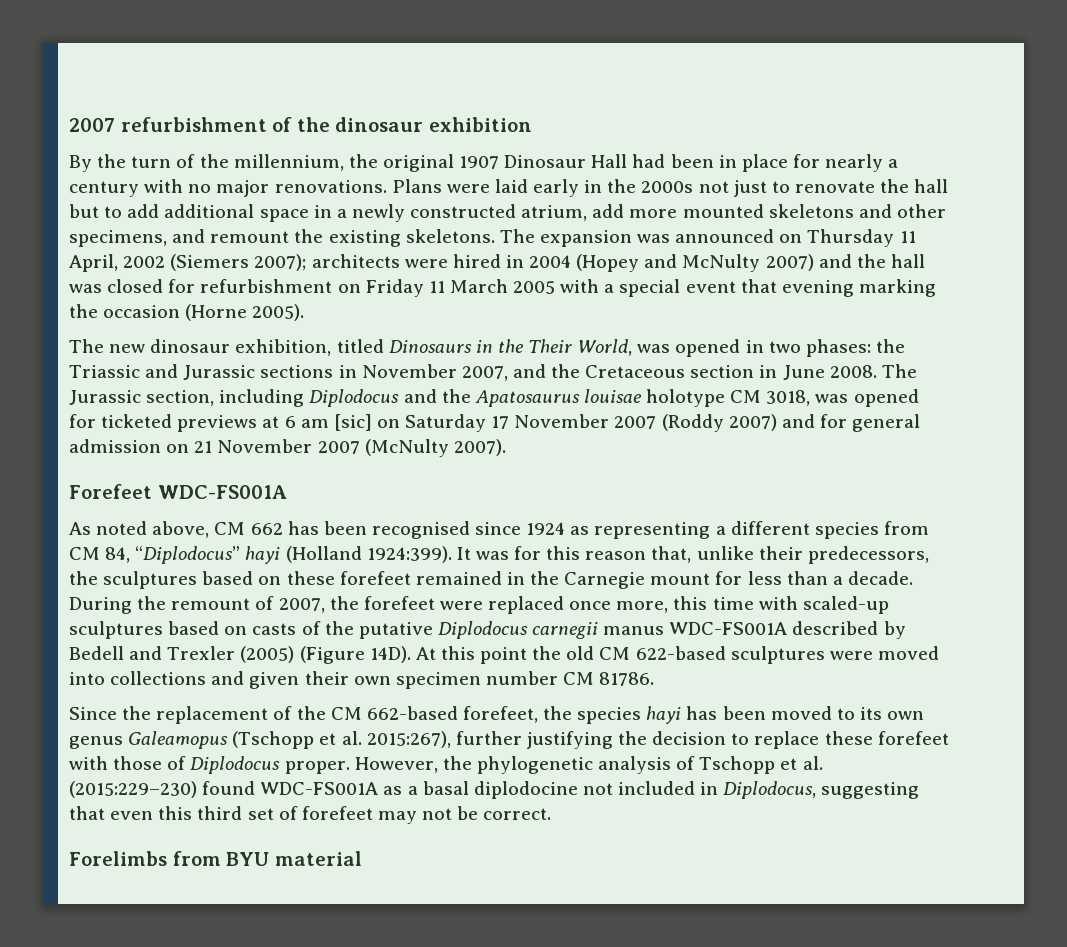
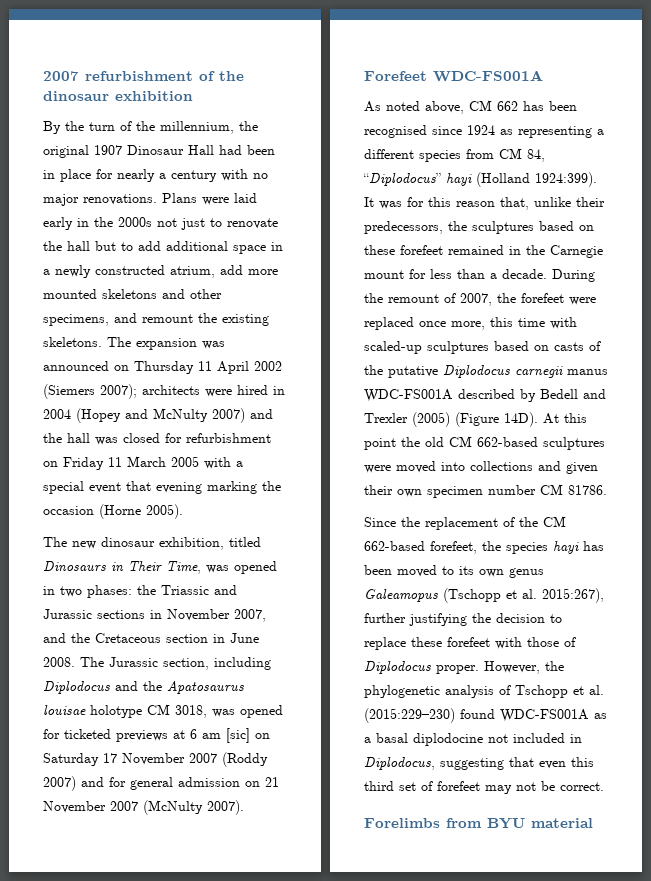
[69,254,118,272] April, -> [217,361,249,374] April
[497,339,633,356] the Their World, -> [128,561,201,574] Their Time,
[635,646,726,660] 622-based -> [477,437,538,447] 662-based

